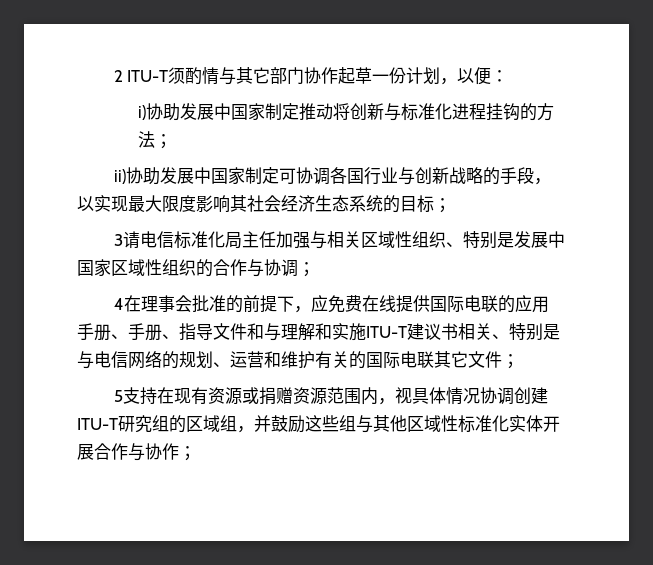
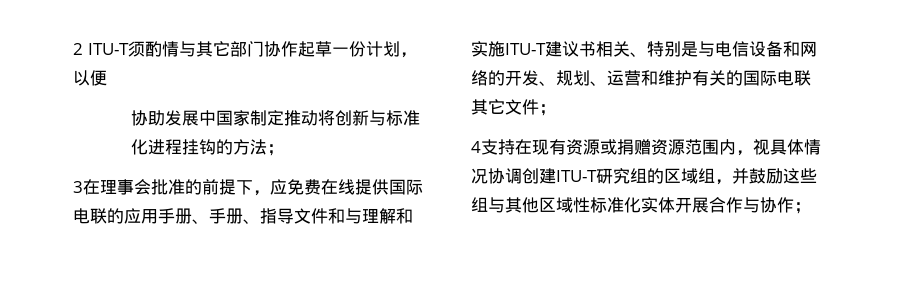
[491,70,509,82] [138,105,147,120] ： // i) -> (107, 78) //
[113,167,551,185] [77,195,451,213] [113,231,565,249] [77,259,315,277] [113,298,124,310] ii)协助发展中国家制定可协调各国行业与创新战略的手段，以实现最大限度影响其社会经济生态系统的目标； // 3请电信标准化局主任加强与相关区域性组织、特别是发展中国家区域性组织的合作与协调； // 4 -> [73,181,83,193] 3
[128,351,179,369] 网络的 -> [749,41,817,57] [471,70,556,86] 设备和网络的开发、
[113,390,123,402] 5 -> [471,141,481,153] 4

